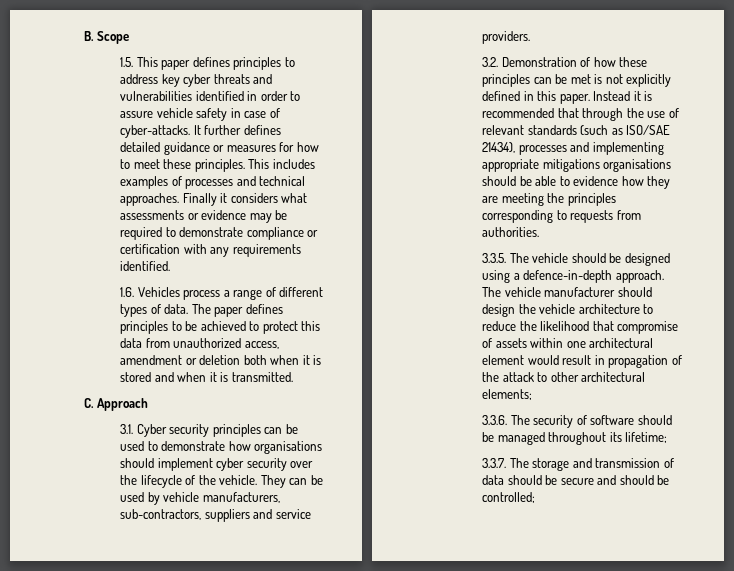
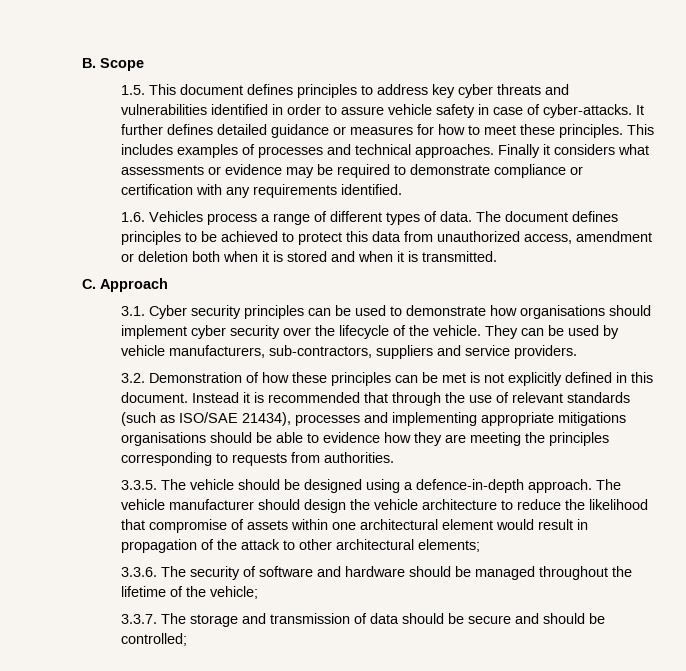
[161,60,191,70] paper -> [180,84,244,95] document
[214,307,244,317] paper -> [505,211,569,222] document
[559,94,590,104] paper. -> [121,392,189,403] document.
(635, 420) none -> [317,566,406,577] and hardware
[609,432,668,443] its lifetime; -> [612,566,633,577] [121,586,259,599] the lifetime of the vehicle;

